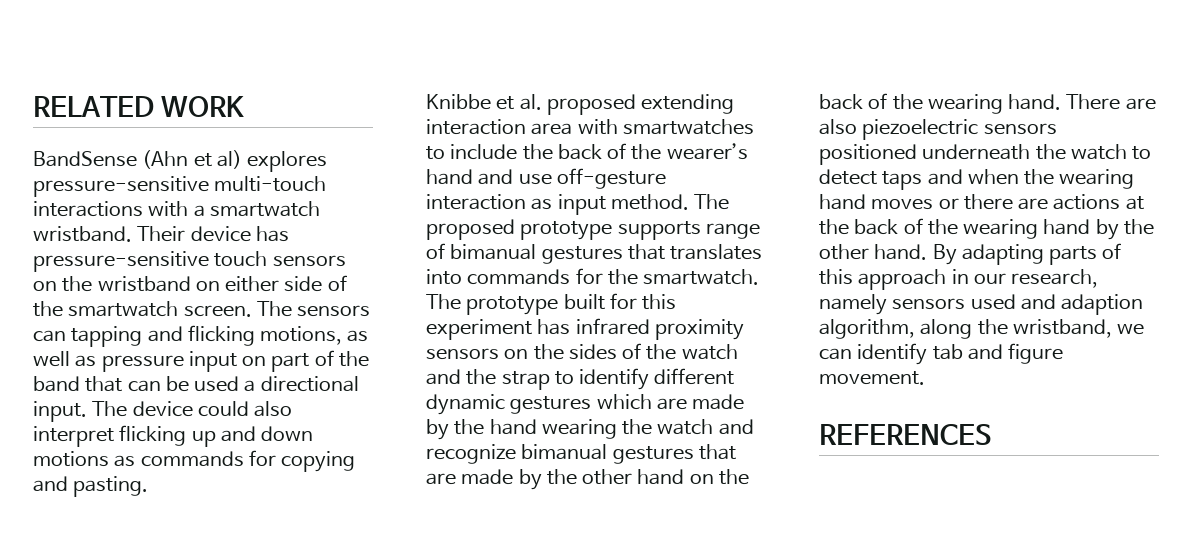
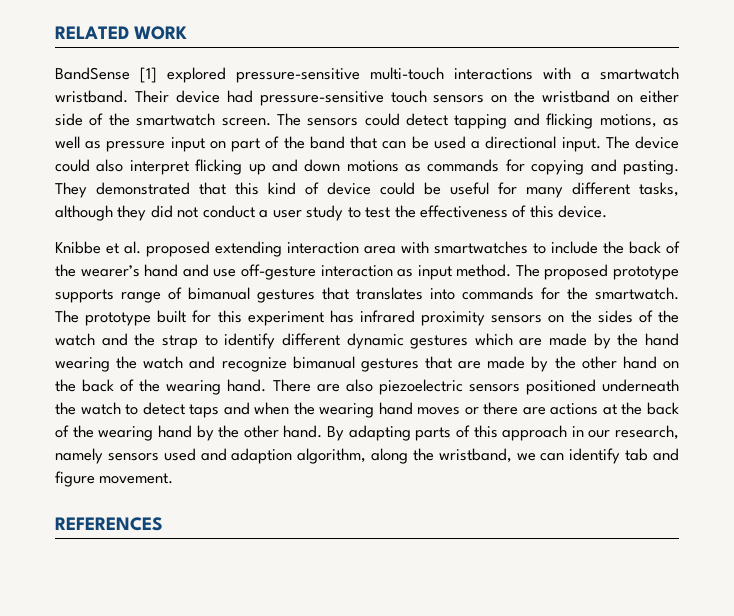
[142,150,328,172] (Ahn et al) explores -> [140,67,226,83] [1] explored
[255,226,289,242] has -> [226,90,253,103] had
[33,330,66,342] can -> [364,113,449,126] could detect
(149, 486) none -> [55,182,679,198] [55,205,608,221] They demonstrated that this kind of device could be useful for many different tasks, although they did not conduct a user study to test the effectiveness of this device.

